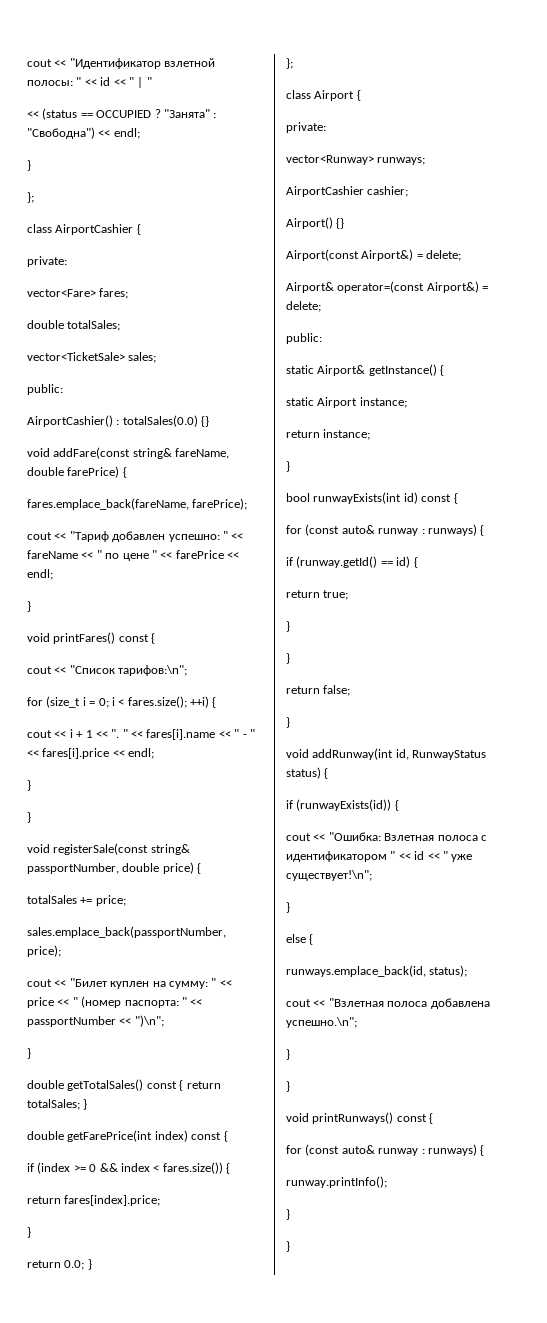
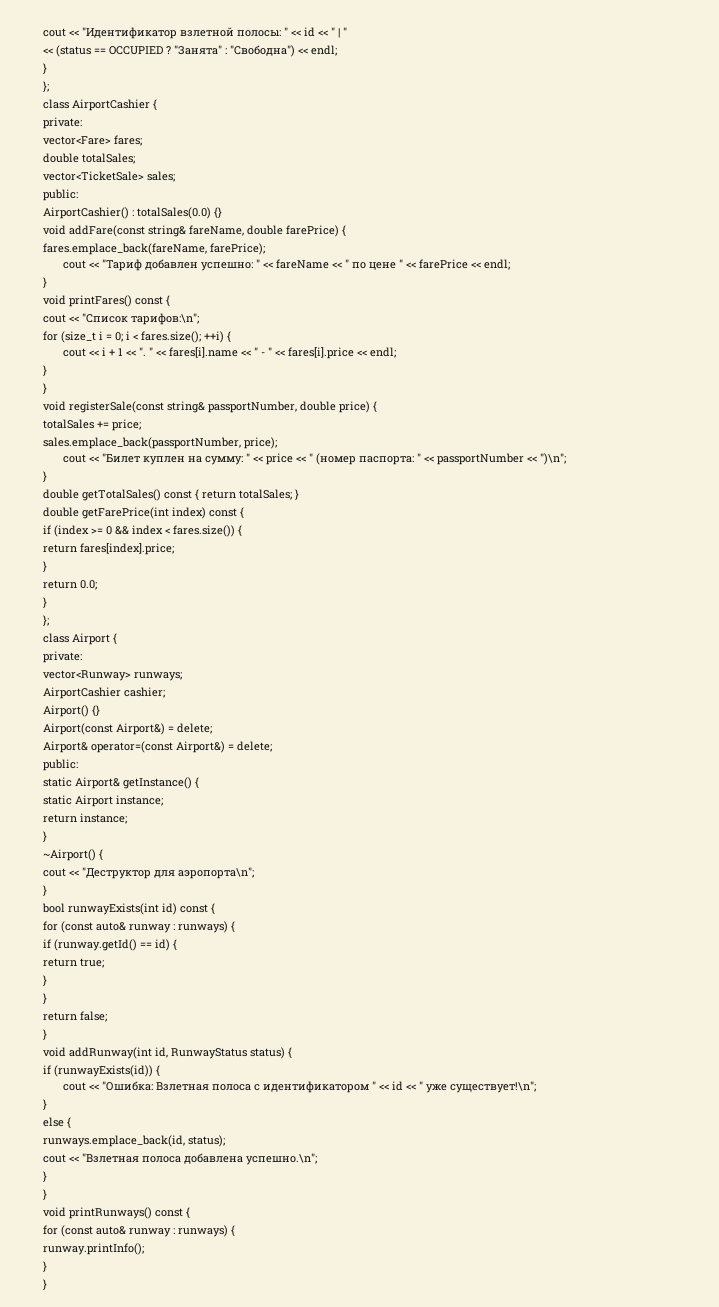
(85, 1265) none -> (97, 585) //
(290, 466) none -> [43,849,103,861] [43,867,254,879] [43,885,47,896] // ~Airport() { // cout << "Деструктор для аэропорта\n"; // }

